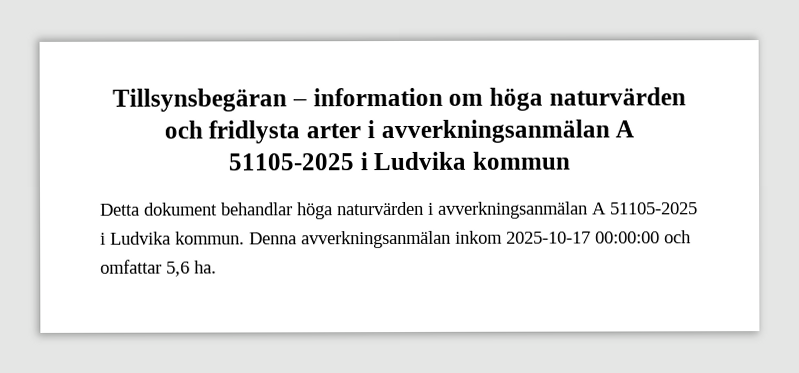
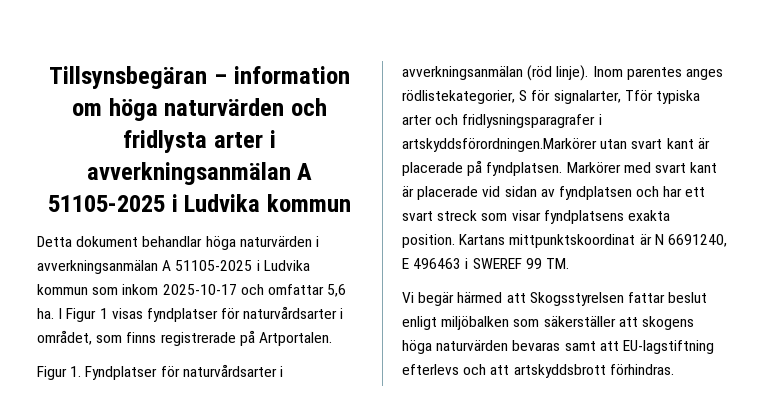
[175,230,451,249] kommun. Denna avverkningsanmälan -> [37,284,119,295] kommun som
[595,231,660,244] 00:00:00 -> (237, 289) none
(217, 267) none -> [58,306,344,322] [37,330,332,346] [37,364,283,380] [402,65,723,81] [402,90,700,104] [402,114,602,128] [402,138,710,152] [402,160,718,176] [402,186,706,200] [402,210,670,224] [402,234,727,248] [402,258,569,269] [402,292,708,306] [402,316,694,330] [402,340,714,354] [402,364,674,378] I Figur 1 visas fyndplatser för naturvårdsarter i området, som finns registrerade på Artportalen. // Figur 1. Fyndplatser för naturvårdsarter i avverkningsanmälan (röd linje). Inom parentes anges rödlistekategorier, S för signalarter, Tför typiska arter och fridlysningsparagrafer i artskyddsförordningen.Markörer utan svart kant är placerade på fyndplatsen. Markörer med svart kant är placerade vid sidan av fyndplatsen och har ett svart streck som visar fyndplatsens exakta position. Kartans mittpunktskoordinat är N 6691240, E 496463 i SWEREF 99 TM. // Vi begär härmed att Skogsstyrelsen fattar beslut enligt miljöbalken som säkerställer att skogens höga naturvärden bevaras samt att EU-lagstiftning efterlevs och att artskyddsbrott förhindras.

